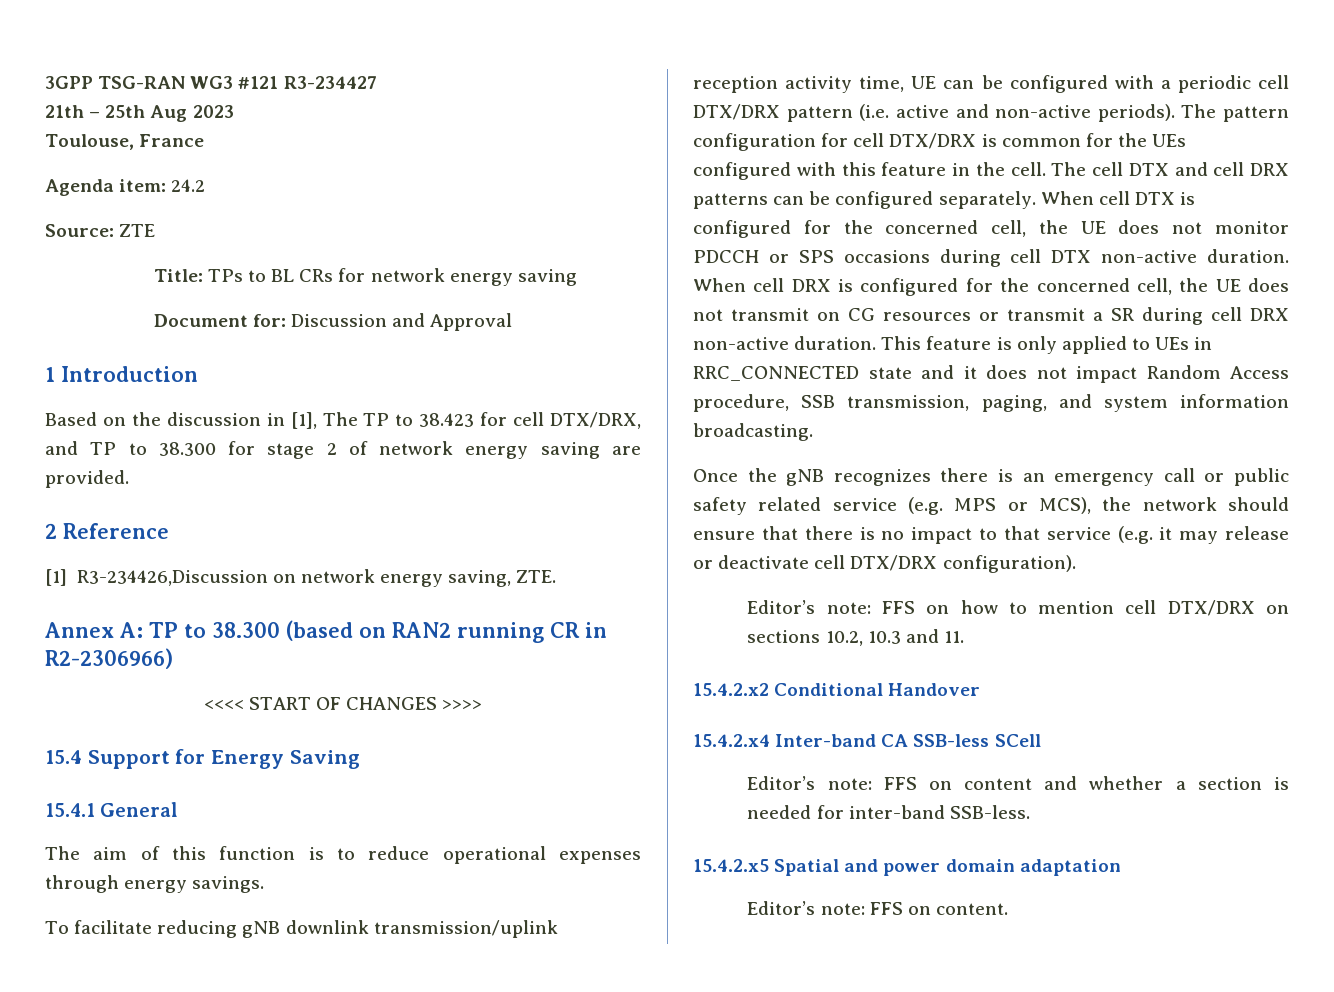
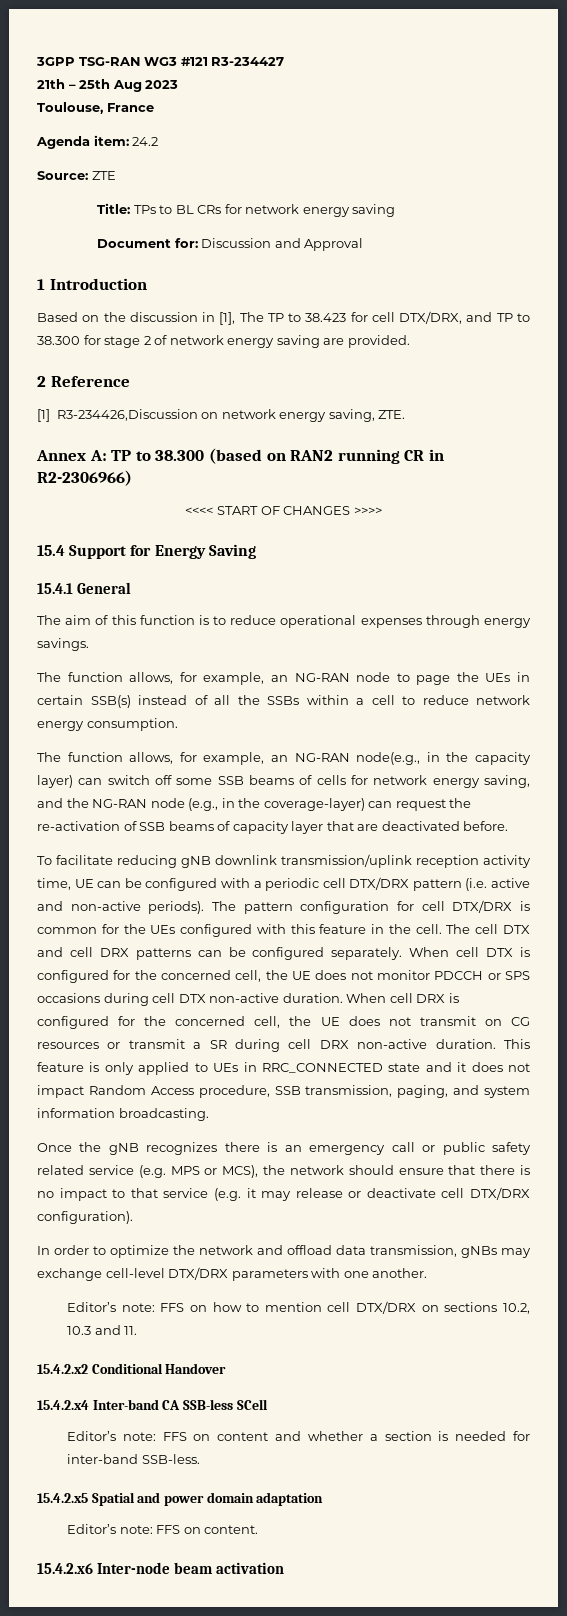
(265, 884) none -> [37,672,530,685] [37,695,530,708] [37,718,178,731] [37,752,531,765] [37,775,530,788] [37,798,472,811] [37,821,509,834] // The function allows, for example, an NG-RAN node to page the UEs in certain SSB(s) instead of all the SSBs within a cell to reduce network energy consumption. // The function allows, for example, an NG-RAN node(e.g., in the capacity layer) can switch off some SSB beams of cells for network energy saving, and the NG-RAN node (e.g., in the coverage-layer) can request the re-activation of SSB beams of capacity layer that are deactivated before.
(1076, 564) none -> [37,1245,531,1258] [37,1267,428,1281] // In order to optimize the network and offload data transmission, gNBs may exchange cell-level DTX/DRX parameters with one another.
(1008, 909) none -> [37,1562,284,1574] // 15.4.2.x6 Inter-node beam activation

